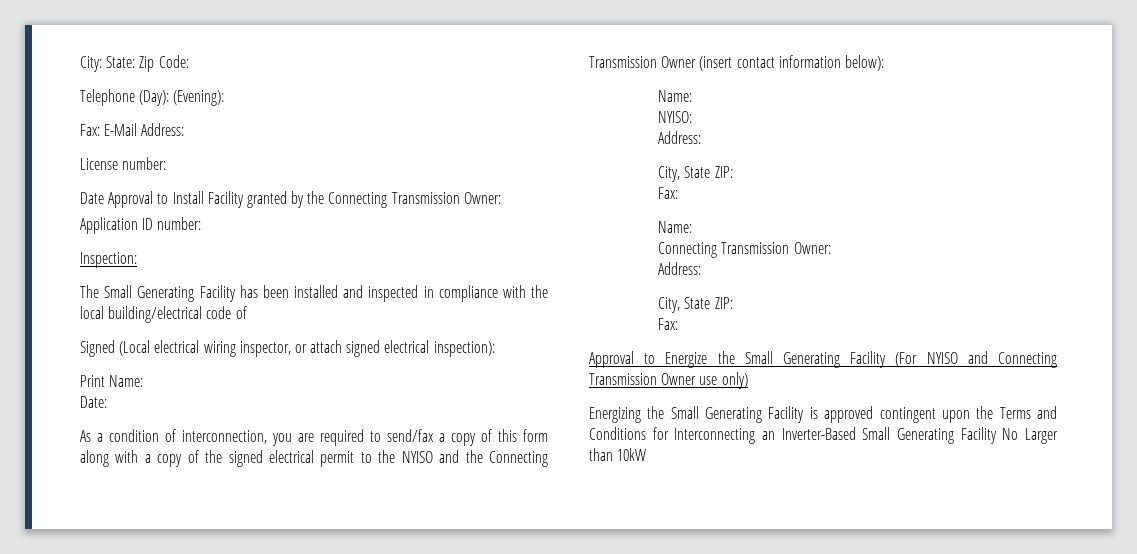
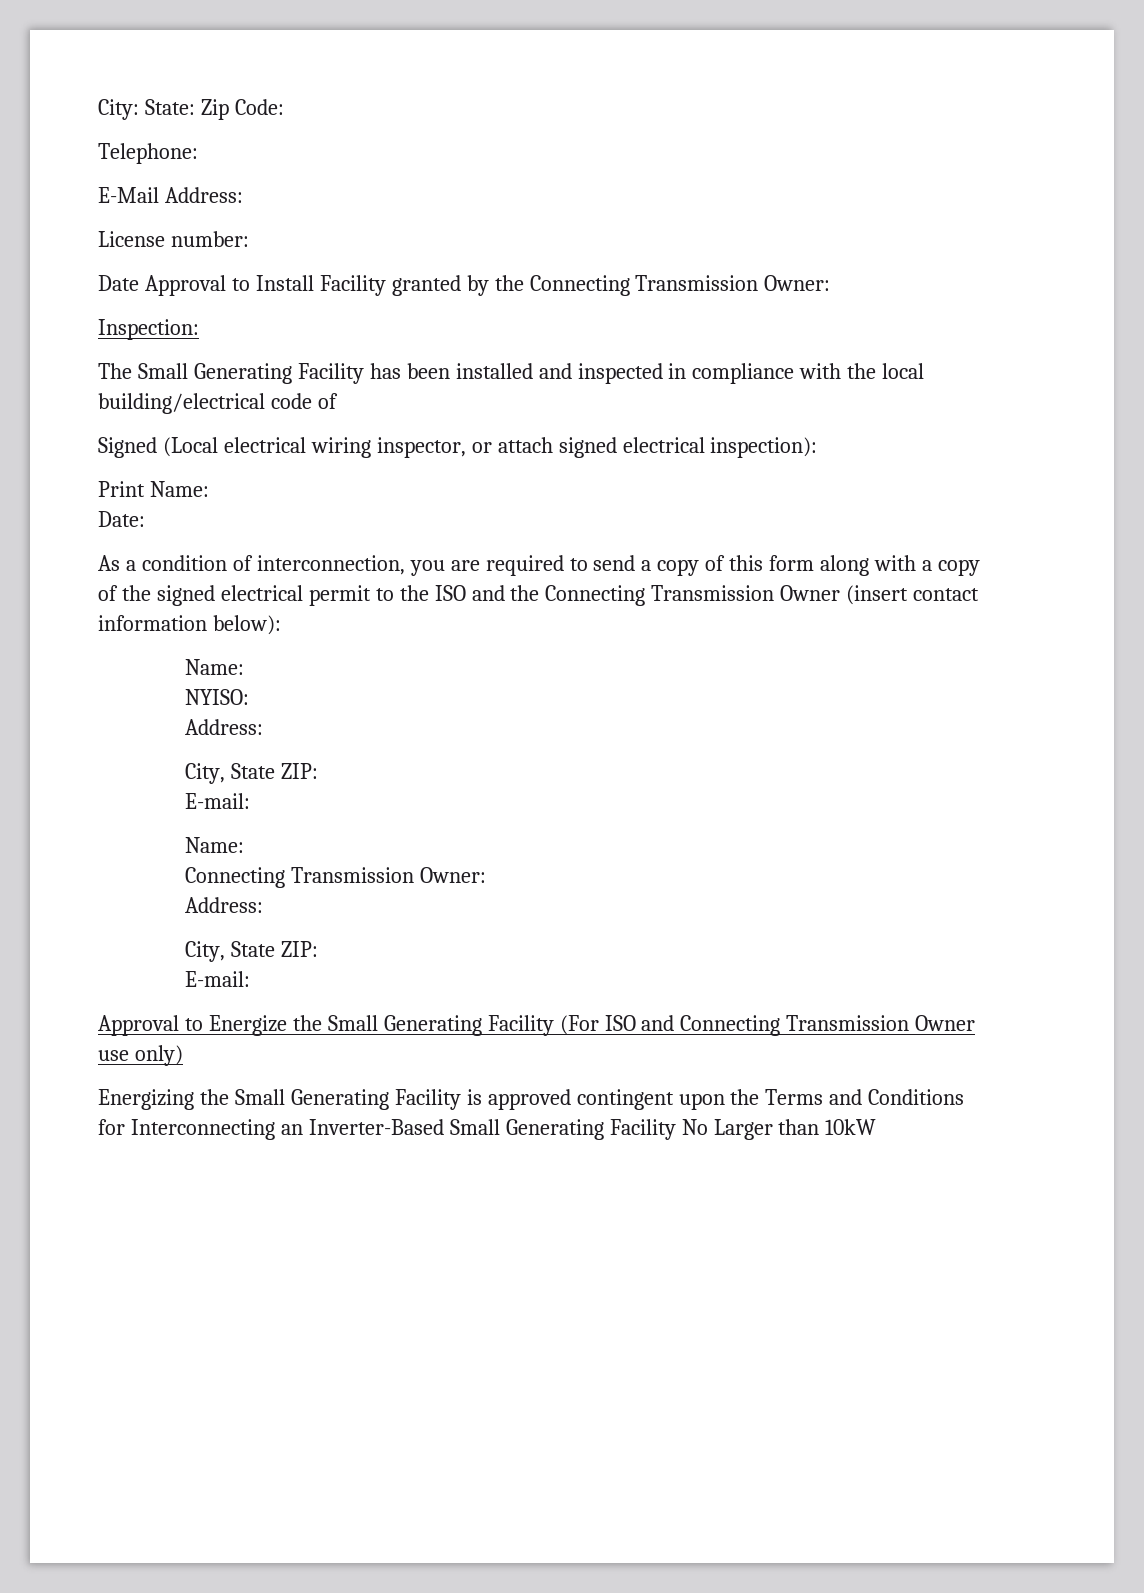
[80,89,225,106] [80,124,100,136] Telephone (Day): (Evening): // Fax: -> [98,143,198,164] Telephone: //
[80,217,202,234] // Application ID number: -> (831, 283) none
[387,429,434,442] send/fax -> [593,555,636,571] send
[401,451,433,463] NYISO -> [434,585,466,601] ISO
[658,187,679,199] Fax: -> [185,793,251,809] E-mail:
[658,318,679,330] Fax: -> [185,971,251,987] E-mail:
[926,352,958,364] NYISO -> [604,1015,636,1031] ISO

